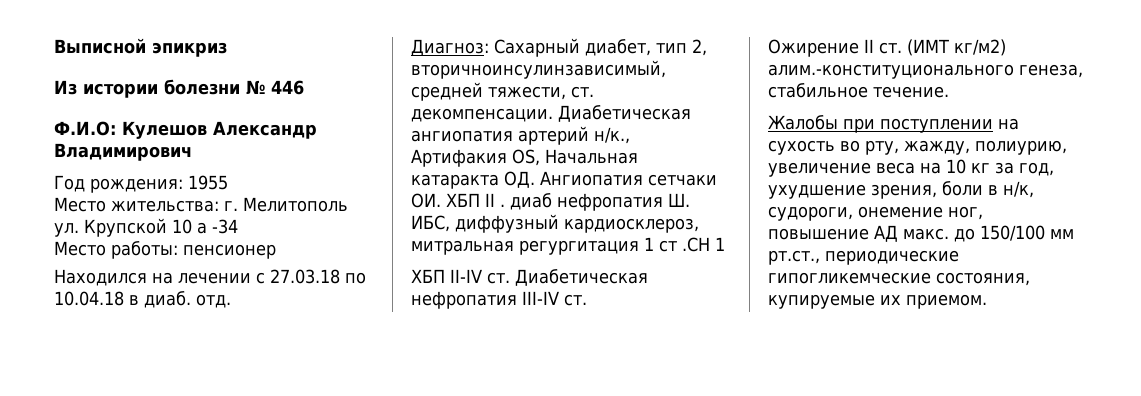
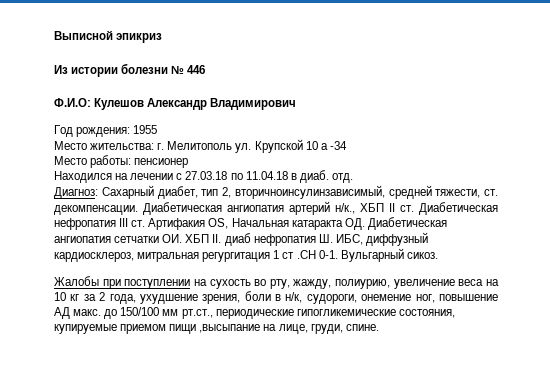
[54,291,124,306] 10.04.18 -> [245,171,288,180] 11.04.18
(630, 135) none -> [360,202,498,215] [54,218,146,230] ХБП II ст. Диабетическая нефропатия III ст.
[540,171,717,186] [411,193,505,208] Ангиопатия сетчаки ОИ. ХБП II . -> [367,217,447,230] [54,234,222,243] Диабетическая ангиопатия сетчатки ОИ. ХБП II.
[715,237,725,251] [411,269,648,286] [411,291,587,309] [768,39,1006,57] [768,64,1083,79] [768,83,949,98] 1 // ХБП II-IV ст. Диабетическая нефропатия III-IV ст. // Ожирение II ст. (ИМТ кг/м2) алим.-конституционального генеза, стабильное течение. -> [318,248,438,262] 0-1. Вульгарный сикоз.
[1019,162,1054,176] год, -> [99,292,136,304] 2 года,
[768,272,931,284] гипогликемческие -> [296,309,396,316] гипогликемические
[880,294,987,309] их приемом. -> [120,324,379,334] приемом пищи ,высыпание на лице, груди, спине.

